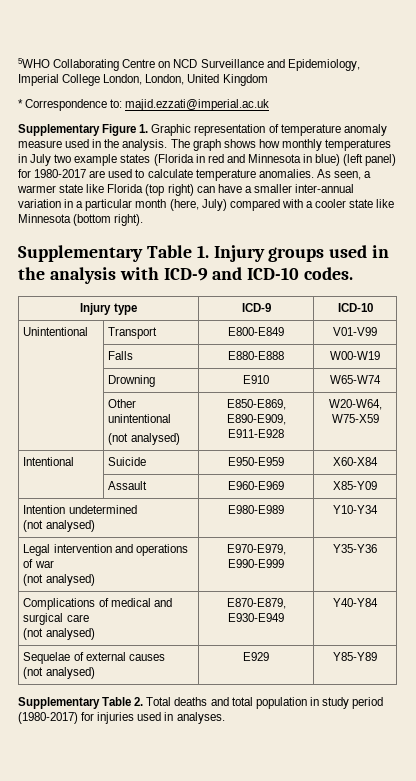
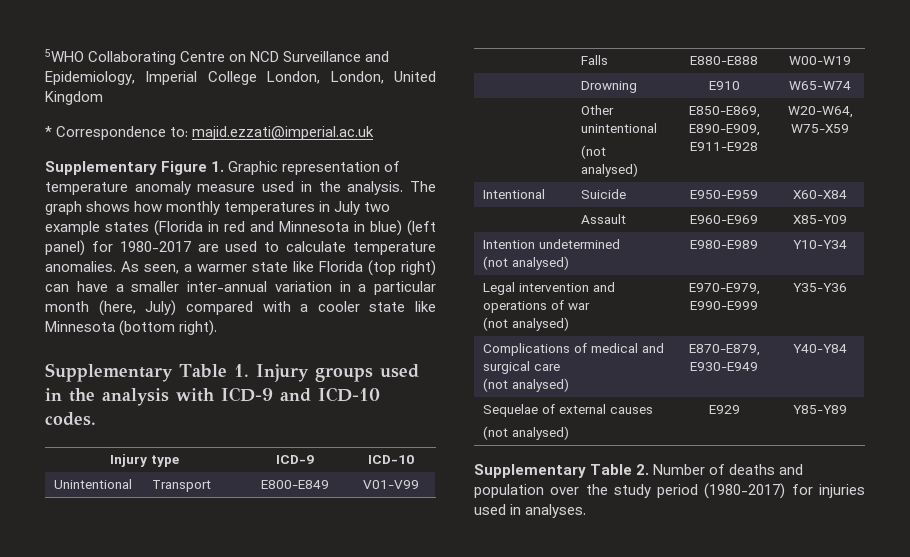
[146,697,319,709] Total deaths and total population in -> [653,464,804,475] [474,484,608,498] Number of deaths and population over the

